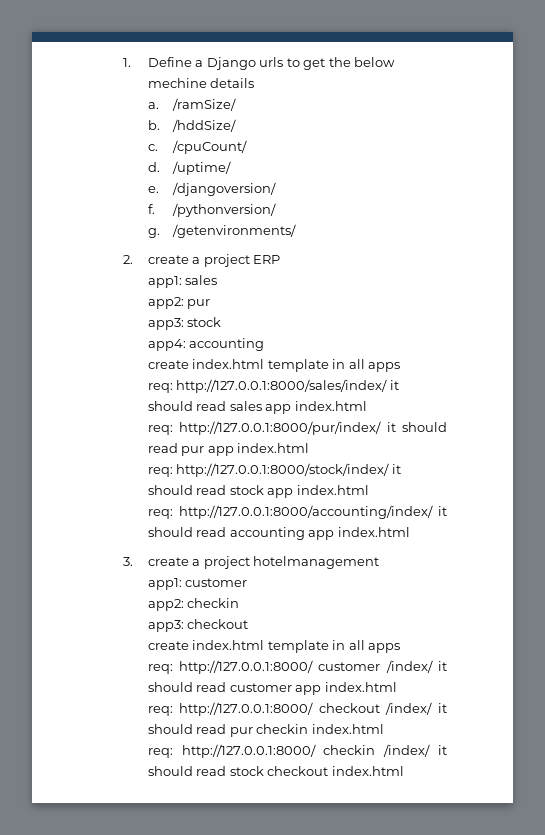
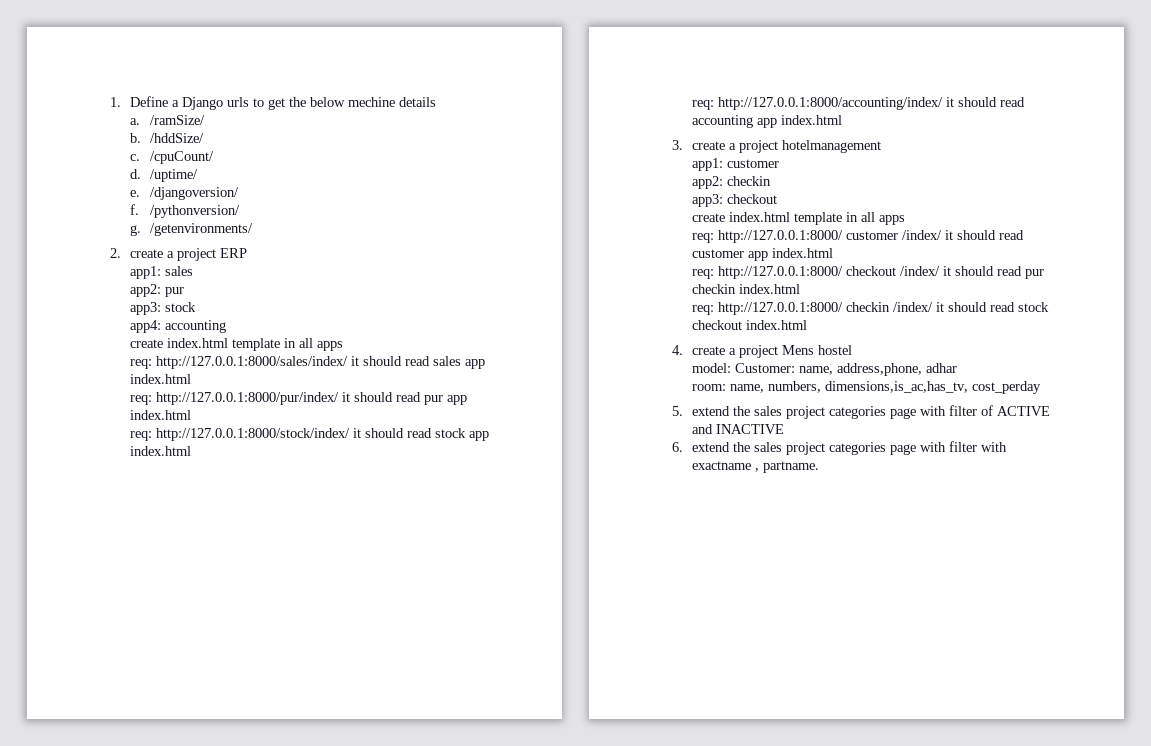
(404, 771) none -> [672,345,853,358] [692,363,958,376] [692,381,1042,394] [672,405,1051,419] [692,424,785,434] [672,441,1008,455] [692,461,820,473] // 4. create a project Mens hostel // model: Customer: name, address,phone, adhar // room: name, numbers, dimensions,is_ac,has_tv, cost_perday // 5. extend the sales project categories page with filter of ACTIVE and INACTIVE // 6. extend the sales project categories page with filter with exactname , partname.

